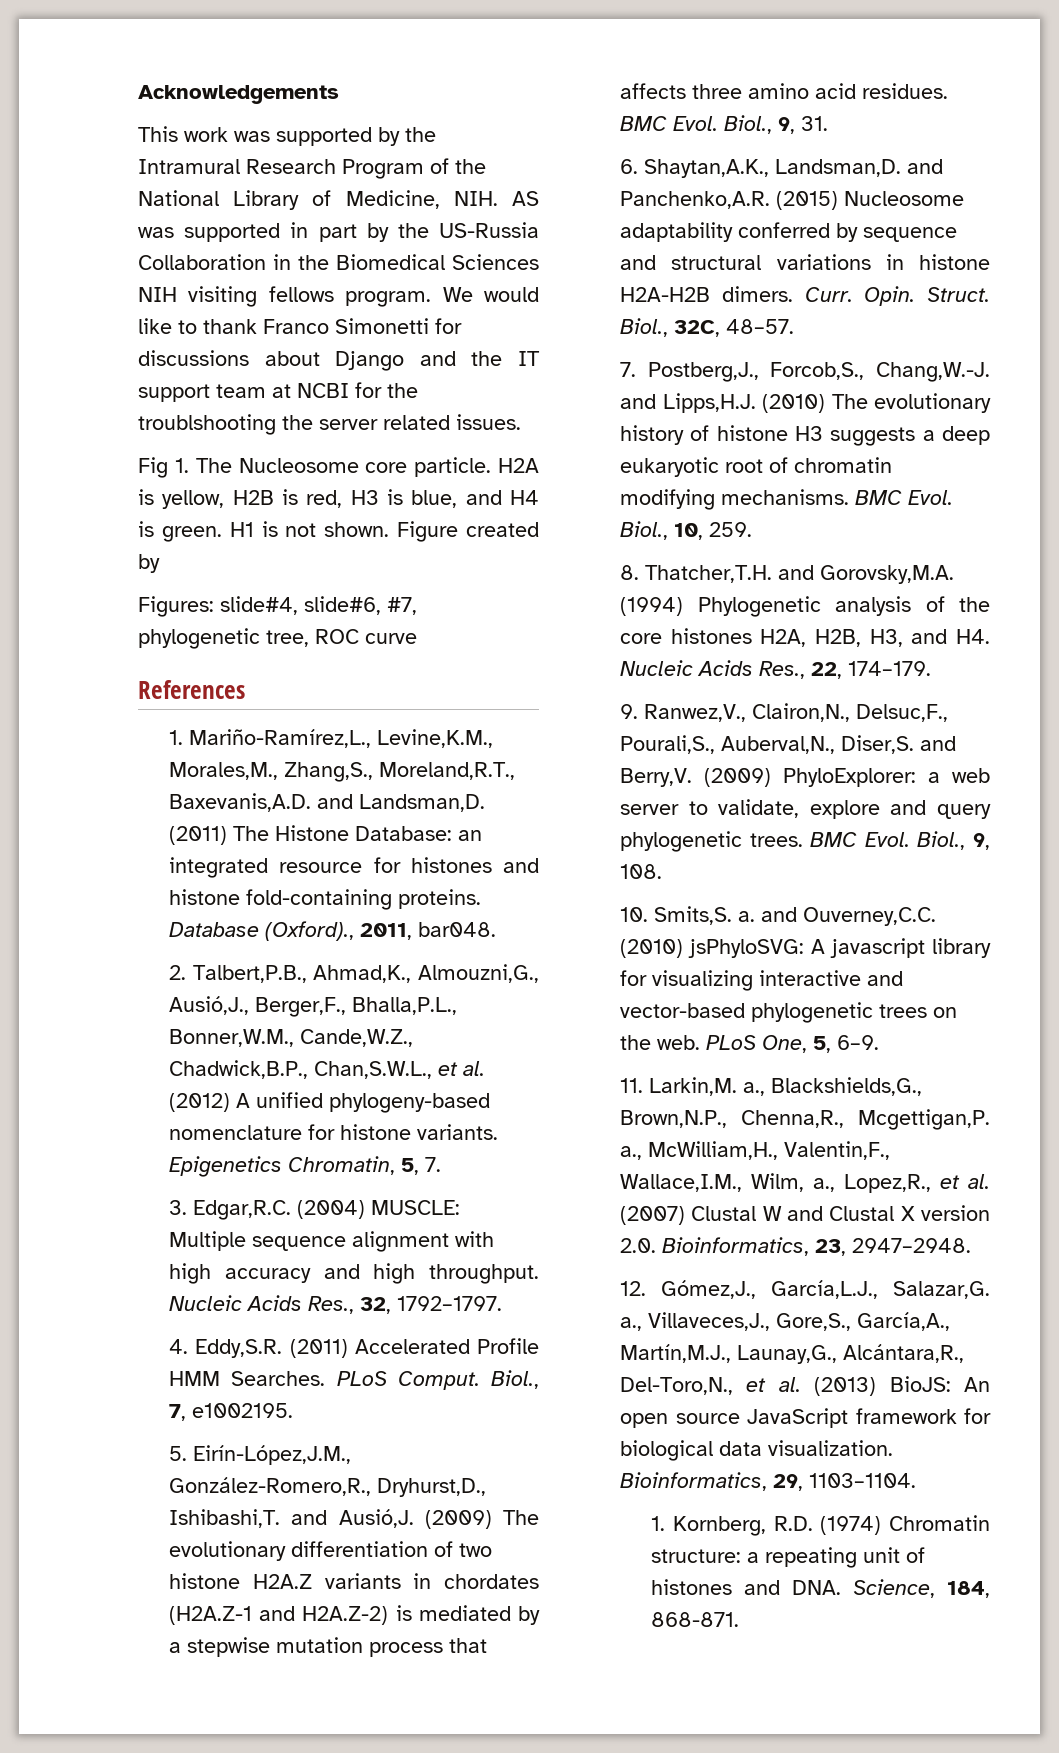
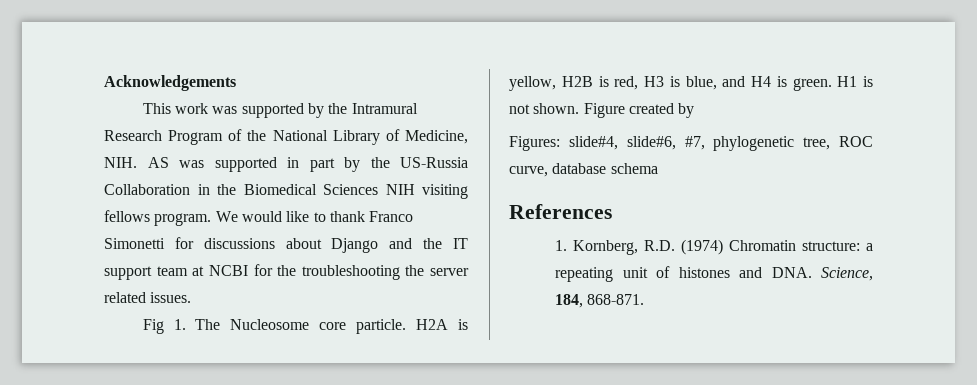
[138,414,276,435] troublshooting -> [301,265,400,280] troubleshooting
[365,633,417,644] [138,680,245,699] [169,729,494,748] [169,762,516,782] [169,793,486,812] [169,825,483,845] [169,857,540,878] [169,889,482,910] [169,921,497,941] [169,964,539,983] [169,996,458,1017] [169,1029,414,1047] [169,1060,486,1079] [169,1092,491,1113] [169,1124,499,1140] [169,1156,442,1177] [169,1200,461,1220] [169,1231,495,1252] [169,1263,539,1284] [169,1295,503,1314] [169,1338,539,1358] [169,1370,539,1390] [169,1403,294,1421] [169,1445,352,1465] [169,1477,487,1497] [169,1509,540,1529] [169,1541,493,1561] [169,1573,540,1589] [169,1605,540,1625] [169,1637,488,1657] [620,83,949,99] [620,115,829,134] [620,159,944,178] [620,191,965,210] [620,222,958,242] [620,254,991,270] [620,286,991,306] [620,318,795,337] [620,362,990,382] [620,393,991,413] [620,425,990,446] [620,457,893,477] [620,489,954,510] [620,521,753,540] [620,565,955,584] [620,596,991,617] [620,628,990,647] [620,660,932,679] [620,703,949,722] [620,735,957,754] [620,768,991,787] [620,799,991,819] [620,831,990,852] [620,864,663,879] [620,906,937,926] [620,938,991,958] [620,970,904,991] [620,1002,958,1023] [620,1035,880,1053] [620,1077,923,1096] [620,1109,990,1130] [620,1141,891,1160] [620,1173,991,1193] [620,1205,990,1225] [620,1237,972,1256] [620,1280,990,1299] [620,1312,951,1331] [620,1344,965,1364] [620,1376,990,1396] [620,1408,992,1428] [620,1440,894,1461] [620,1472,917,1491] curve // References // 1. Mariño-Ramírez,L., Levine,K.M., Morales,M., Zhang,S., Moreland,R.T., Baxevanis,A.D. and Landsman,D. (2011) The Histone Database: an integrated resource for histones and histone fold-containing proteins. Database (Oxford)., 2011, bar048. // 2. Talbert,P.B., Ahmad,K., Almouzni,G., Ausió,J., Berger,F., Bhalla,P.L., Bonner,W.M., Cande,W.Z., Chadwick,B.P., Chan,S.W.L., et al. (2012) A unified phylogeny-based nomenclature for histone variants. Epigenetics Chromatin, 5, 7. // 3. Edgar,R.C. (2004) MUSCLE: Multiple sequence alignment with high accuracy and high throughput. Nucleic Acids Res., 32, 1792–1797. // 4. Eddy,S.R. (2011) Accelerated Profile HMM Searches. PLoS Comput. Biol., 7, e1002195. // 5. Eirín-López,J.M., González-Romero,R., Dryhurst,D., Ishibashi,T. and Ausió,J. (2009) The evolutionary differentiation of two histone H2A.Z variants in chordates (H2A.Z-1 and H2A.Z-2) is mediated by a stepwise mutation process that affects three amino acid residues. BMC Evol. Biol., 9, 31. // 6. Shaytan,A.K., Landsman,D. and Panchenko,A.R. (2015) Nucleosome adaptability conferred by sequence and structural variations in histone H2A-H2B dimers. Curr. Opin. Struct. Biol., 32C, 48–57. // 7. Postberg,J., Forcob,S., Chang,W.-J. and Lipps,H.J. (2010) The evolutionary history of histone H3 suggests a deep eukaryotic root of chromatin modifying mechanisms. BMC Evol. Biol., 10, 259. // 8. Thatcher,T.H. and Gorovsky,M.A. (1994) Phylogenetic analysis of the core histones H2A, H2B, H3, and H4. Nucleic Acids Res., 22, 174–179. // 9. Ranwez,V., Clairon,N., Delsuc,F., Pourali,S., Auberval,N., Diser,S. and Berry,V. (2009) PhyloExplorer: a web server to validate, explore and query phylogenetic trees. BMC Evol. Biol., 9, 108. // 10. Smits,S. a. and Ouverney,C.C. (2010) jsPhyloSVG: A javascript library for visualizing interactive and vector-based phylogenetic trees on the web. PLoS One, 5, 6–9. // 11. Larkin,M. a., Blackshields,G., Brown,N.P., Chenna,R., Mcgettigan,P. a., McWilliam,H., Valentin,F., Wallace,I.M., Wilm, a., Lopez,R., et al. (2007) Clustal W and Clustal X version 2.0. Bioinformatics, 23, 2947–2948. // 12. Gómez,J., García,L.J., Salazar,G. a., Villaveces,J., Gore,S., García,A., Martín,M.J., Launay,G., Alcántara,R., Del-Toro,N., et al. (2013) BioJS: An open source JavaScript framework for biological data visualization. Bioinformatics, 29, 1103–1104. -> [509,163,658,177] [509,204,612,219] curve, database schema // References

